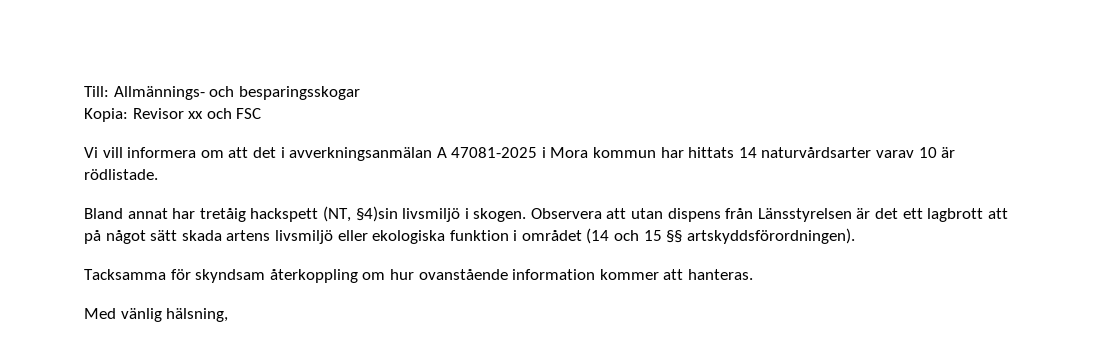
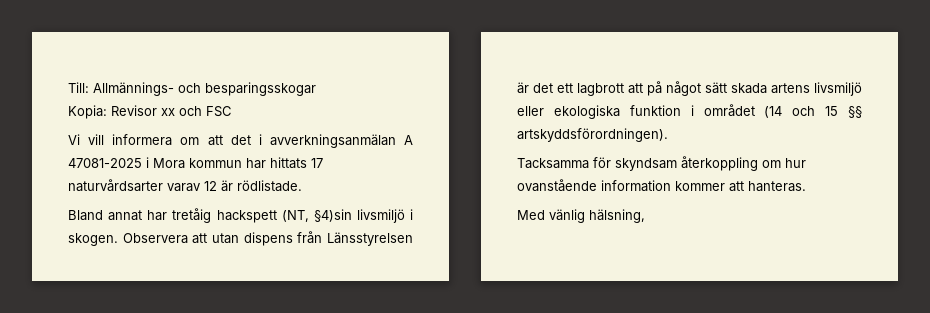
[738,147,757,158] 14 -> [311,158,323,168] 17
[918,147,937,158] 10 -> [204,181,217,191] 12

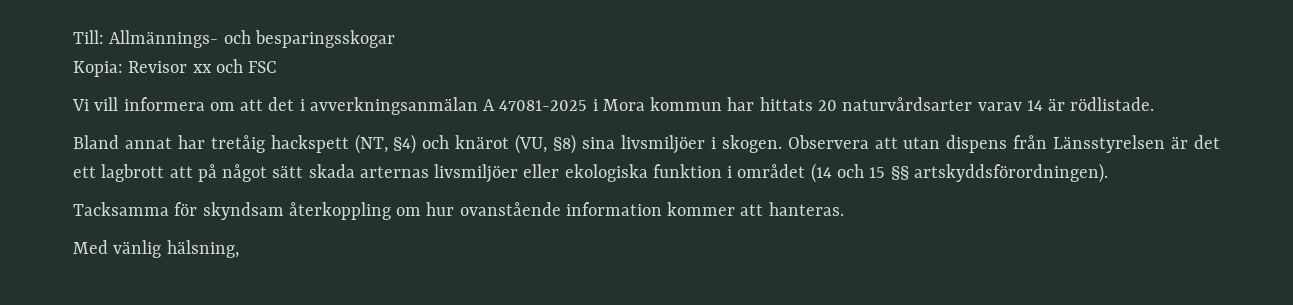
[311,158,323,168] 17 -> [817,100,837,111] 20
[204,181,217,191] 12 -> [1026,100,1043,111] 14
[313,209,405,223] §4)sin livsmiljö -> [393,134,705,154] §4) och knärot (VU, §8) sina livsmiljöer
[771,82,862,96] artens livsmiljö -> [359,164,519,183] arternas livsmiljöer

